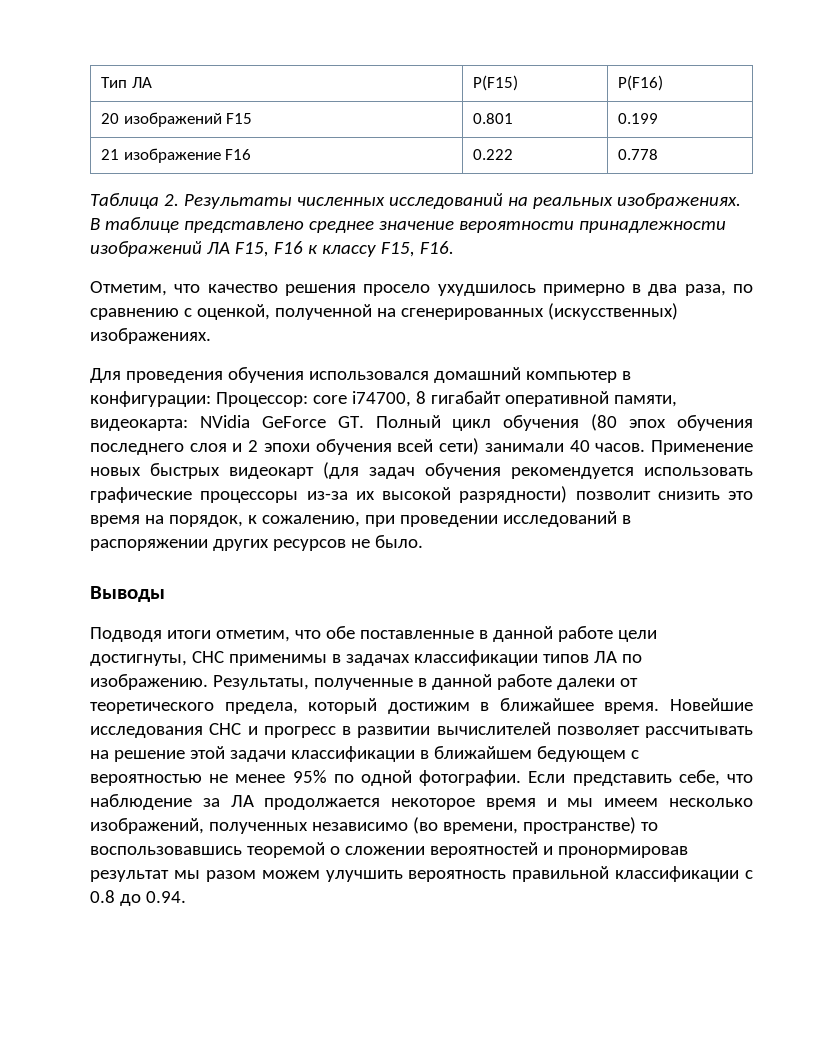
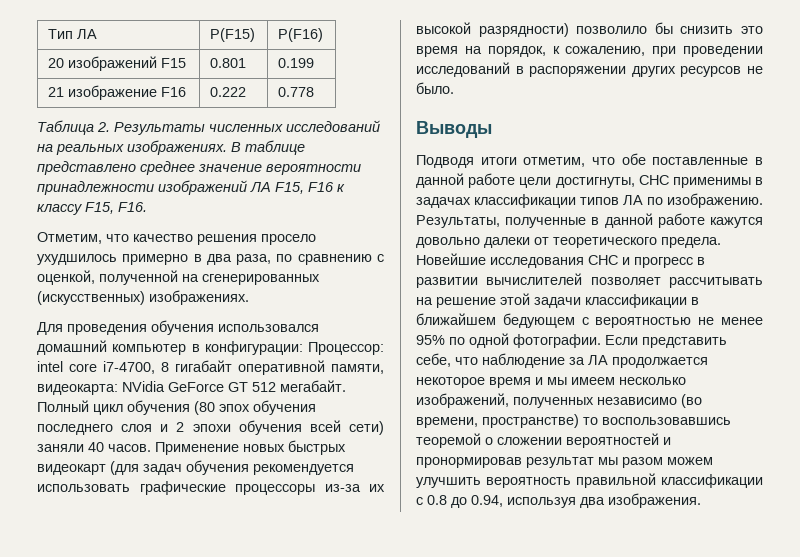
[312,391,411,407] core i74700, -> [37,361,155,374] intel core i7-4700,
[337,416,364,428] GT. -> [228,380,346,392] GT 512 мегабайт.
[484,443,564,452] занимали -> [37,444,84,452] заняли
[575,491,651,500] позволит -> [576,22,673,34] позволило бы
(552, 682) none -> [710,217,763,228] [416,237,480,248] кажутся довольно
[224,698,660,714] предела, который достижим в ближайшее время. -> [661,237,721,248] предела.
[145,891,186,903] 0.94. -> [471,493,701,508] 0.94, используя два изображения.

